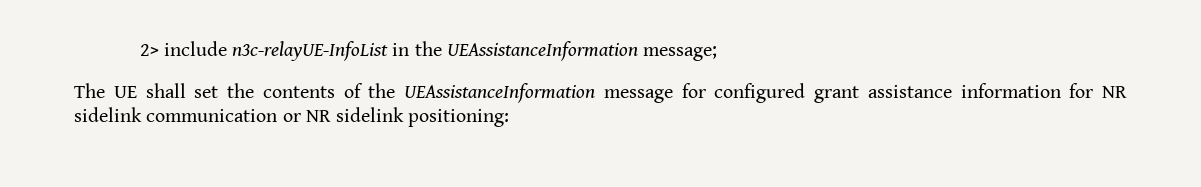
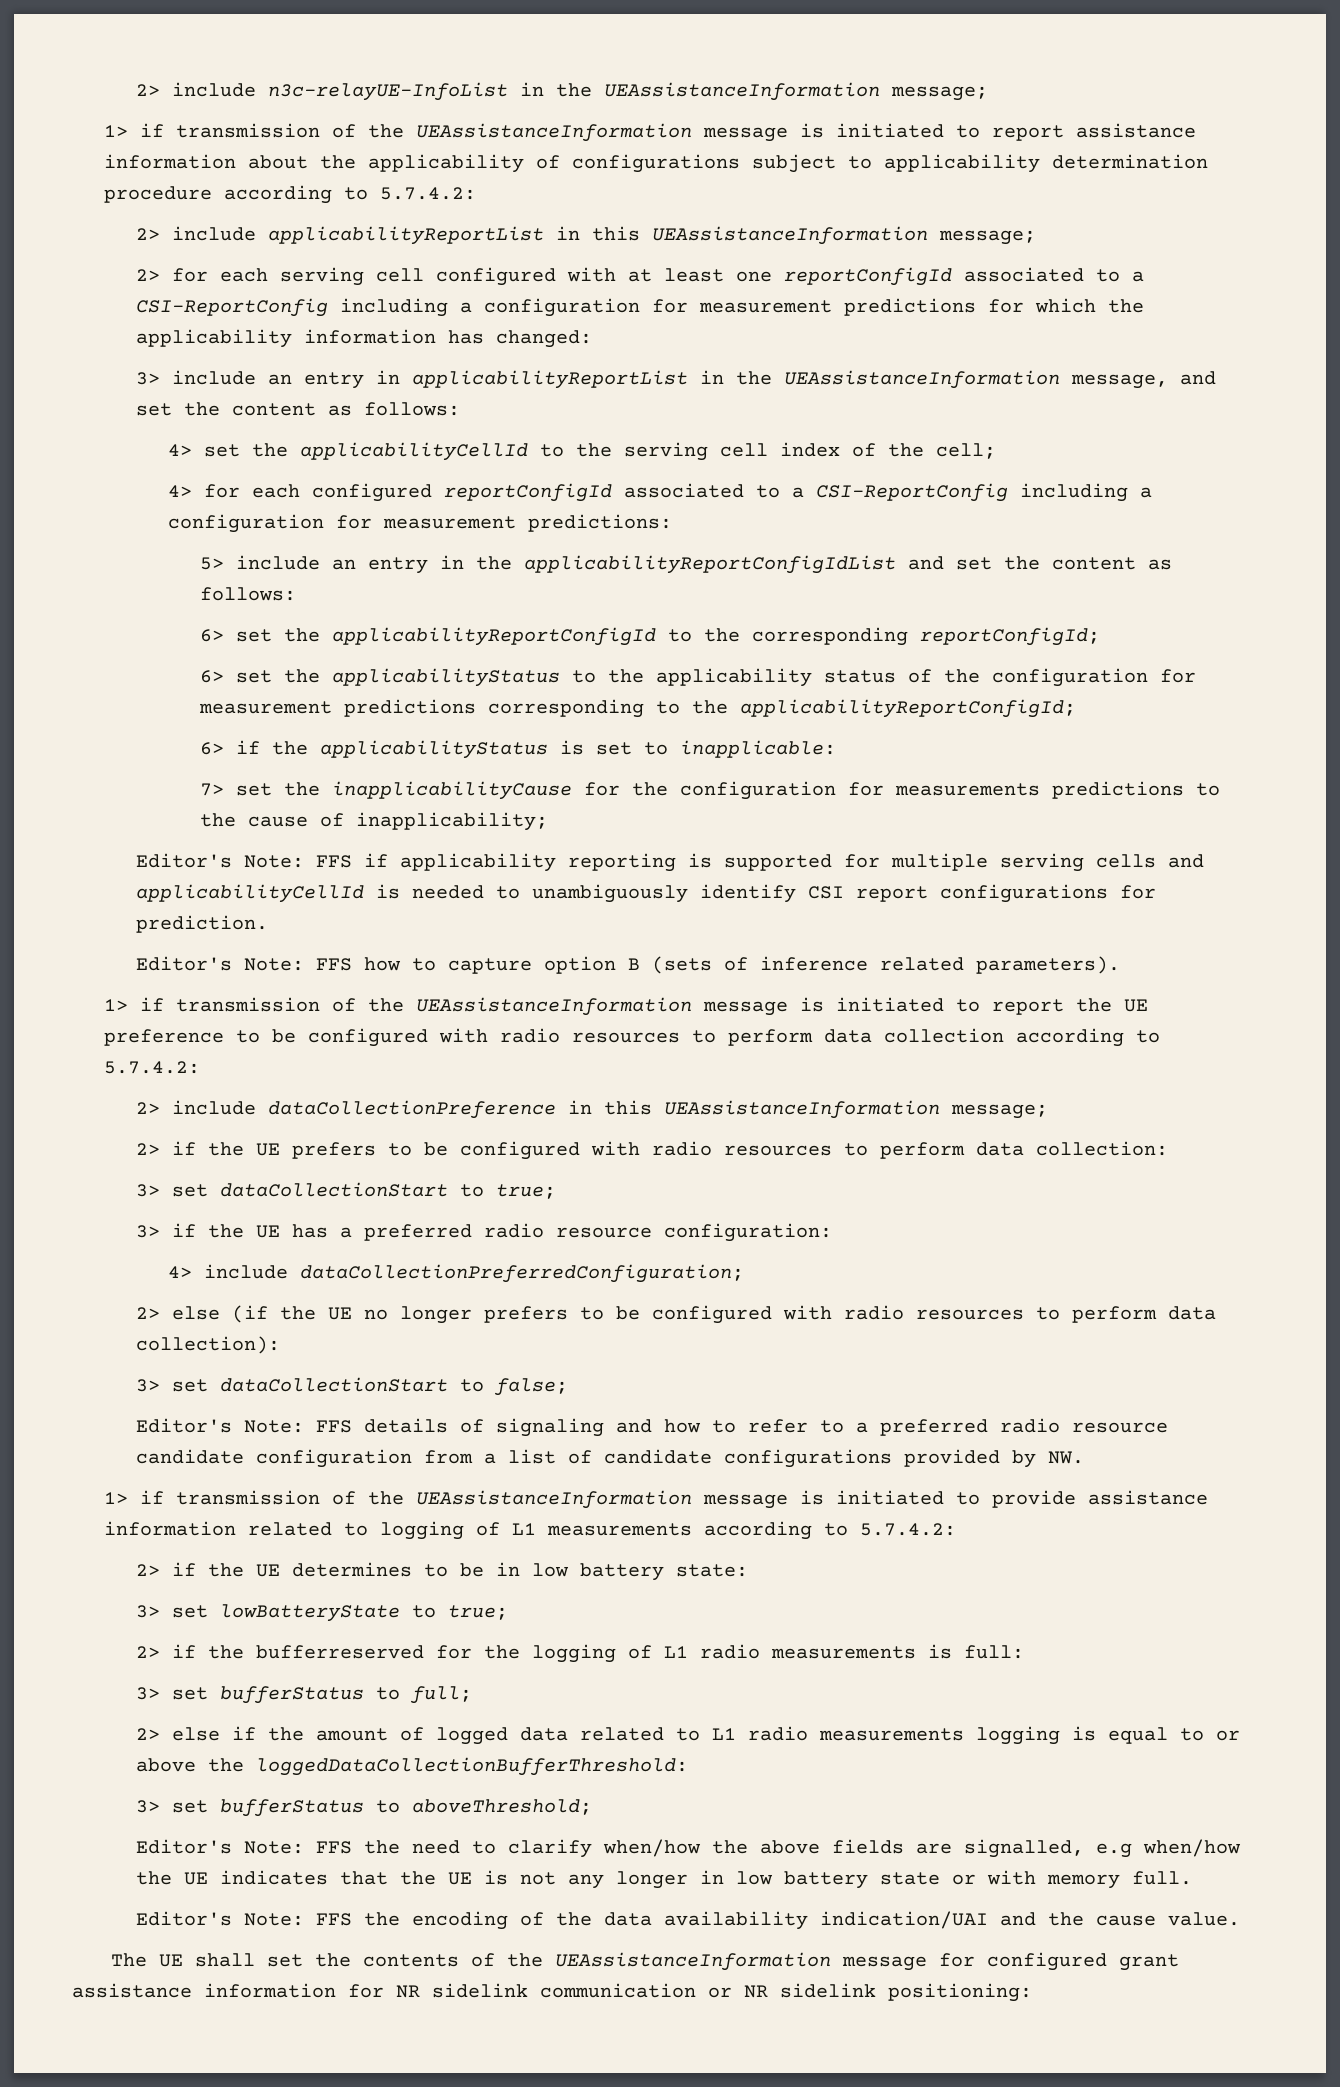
(718, 53) none -> [103,123,1196,142] [103,154,1208,173] [103,185,476,204] [135,226,1036,245] [135,267,1144,286] [135,298,1144,317] [135,329,592,348] [135,370,1216,389] [135,402,460,416] [167,442,996,461] [167,483,1152,502] [167,514,672,533] [199,555,1172,574] [199,587,296,601] [199,627,1100,646] [199,668,1196,687] [198,699,1076,718] [199,740,836,759] [199,781,1220,800] [199,812,548,831] [135,853,1204,872] [135,884,1156,903] [135,915,268,933] [135,956,1120,974] [103,997,1148,1016] [103,1028,1160,1047] [103,1061,200,1074] [135,1100,1048,1119] [135,1141,1168,1160] [135,1182,556,1199] [135,1223,832,1242] [167,1264,744,1283] [135,1305,1216,1324] [135,1336,280,1354] [135,1377,568,1396] [135,1418,1168,1437] [135,1449,1084,1468] [103,1490,1208,1509] [103,1521,956,1540] [135,1562,748,1581] [135,1604,508,1622] [135,1644,1024,1663] [135,1686,472,1704] [135,1726,1240,1745] [135,1757,688,1776] [135,1799,592,1817] [135,1839,1241,1858] [135,1870,1192,1889] [135,1911,1240,1930] // 1> if transmission of the UEAssistanceInformation message is initiated to report assistance information about the applicability of configurations subject to applicability determination procedure according to 5.7.4.2: // 2> include applicabilityReportList in this UEAssistanceInformation message; // 2> for each serving cell configured with at least one reportConfigId associated to a CSI-ReportConfig including a configuration for measurement predictions for which the applicability information has changed: // 3> include an entry in applicabilityReportList in the UEAssistanceInformation message, and set the content as follows: // 4> set the applicabilityCellId to the serving cell index of the cell; // 4> for each configured reportConfigId associated to a CSI-ReportConfig including a configuration for measurement predictions: // 5> include an entry in the applicabilityReportConfigIdList and set the content as follows: // 6> set the applicabilityReportConfigId to the corresponding reportConfigId; // 6> set the applicabilityStatus to the applicability status of the configuration for measurement predictions corresponding to the applicabilityReportConfigId; // 6> if the applicabilityStatus is set to inapplicable: // 7> set the inapplicabilityCause for the configuration for measurements predictions to the cause of inapplicability; // Editor's Note: FFS if applicability reporting is supported for multiple serving cells and applicabilityCellId is needed to unambiguously identify CSI report configurations for prediction. // Editor's Note: FFS how to capture option B (sets of inference related parameters). // 1> if transmission of the UEAssistanceInformation message is initiated to report the UE preference to be configured with radio resources to perform data collection according to 5.7.4.2: // 2> include dataCollectionPreference in this UEAssistanceInformation message; // 2> if the UE prefers to be configured with radio resources to perform data collection: // 3> set dataCollectionStart to true; // 3> if the UE has a preferred radio resource configuration: // 4> include dataCollectionPreferredConfiguration; // 2> else (if the UE no longer prefers to be configured with radio resources to perform data collection): // 3> set dataCollectionStart to false; // Editor's Note: FFS details of signaling and how to refer to a preferred radio resource candidate configuration from a list of candidate configurations provided by NW. // 1> if transmission of the UEAssistanceInformation message is initiated to provide assistance information related to logging of L1 measurements according to 5.7.4.2: // 2> if the UE determines to be in low battery state: // 3> set lowBatteryState to true; // 2> if the bufferreserved for the logging of L1 radio measurements is full: // 3> set bufferStatus to full; // 2> else if the amount of logged data related to L1 radio measurements logging is equal to or above the loggedDataCollectionBufferThreshold: // 3> set bufferStatus to aboveThreshold; // Editor's Note: FFS the need to clarify when/how the above fields are signalled, e.g when/how the UE indicates that the UE is not any longer in low battery state or with memory full. // Editor's Note: FFS the encoding of the data availability indication/UAI and the cause value.

